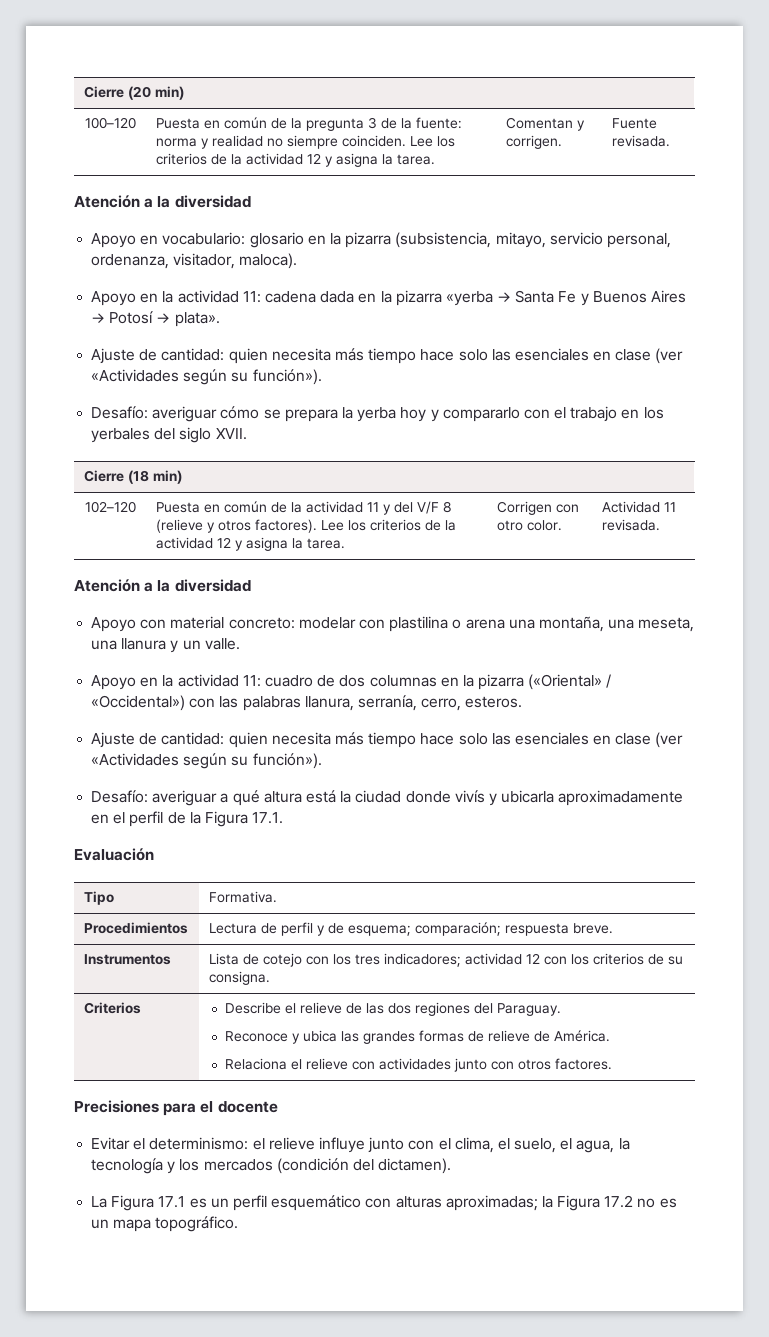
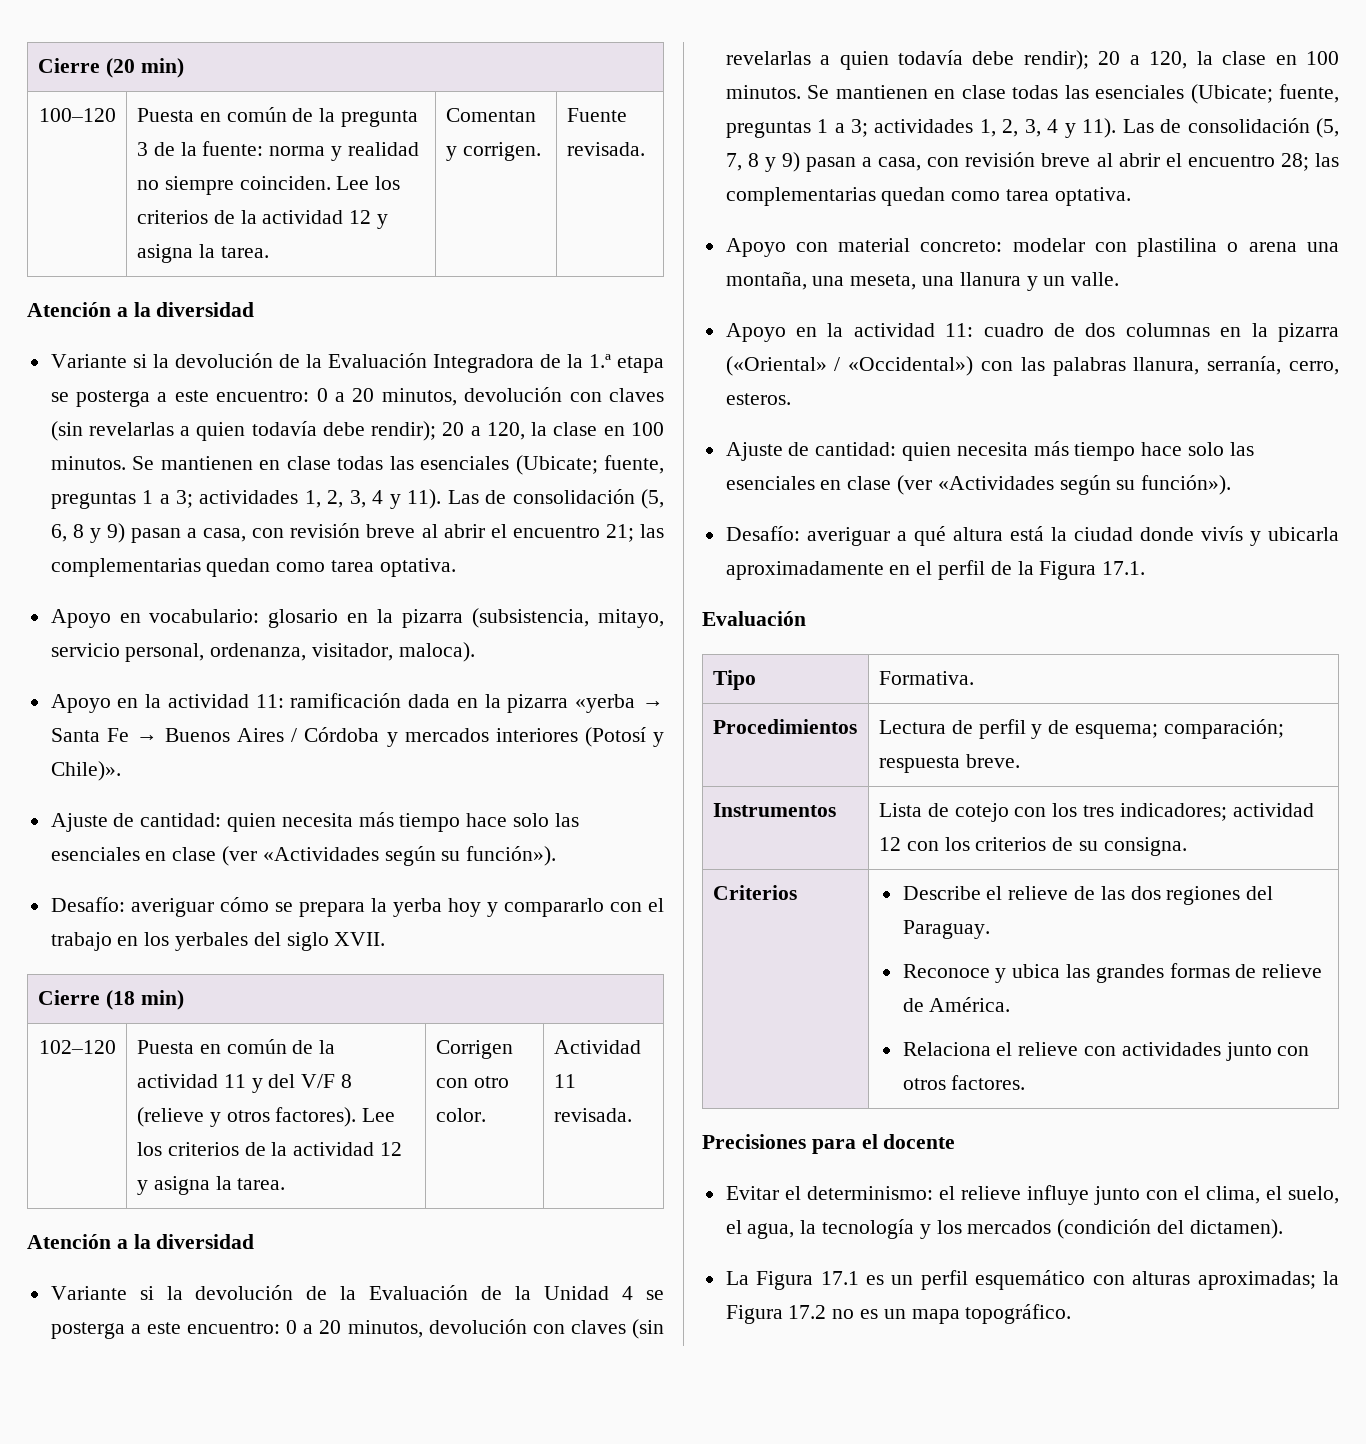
(251, 201) none -> [50,353,664,373] [50,387,664,407] [50,421,664,441] [50,455,665,475] [50,489,664,509] [50,523,664,543] [50,558,456,577] // Variante si la devolución de la Evaluación Integradora de la 1.ª etapa se posterga a este encuentro: 0 a 20 minutos, devolución con claves (sin revelarlas a quien todavía debe rendir); 20 a 120, la clase en 100 minutos. Se mantienen en clase todas las esenciales (Ubicate; fuente, preguntas 1 a 3; actividades 1, 2, 3, 4 y 11). Las de consolidación (5, 6, 8 y 9) pasan a casa, con revisión breve al abrir el encuentro 21; las complementarias quedan como tarea optativa.
[264,291,316,303] cadena -> [290,693,402,708] ramificación
[580,293,589,306] y -> [135,734,158,742] →
[91,311,220,327] → Potosí → plata». -> [291,727,664,747] [50,761,121,781] / Córdoba y mercados interiores (Potosí y Chile)».
(251, 585) none -> [50,1285,665,1300] [50,1319,664,1339] [725,50,1339,70] [725,84,1339,104] [725,118,1339,138] [725,152,1339,172] [725,187,1131,206] // Variante si la devolución de la Evaluación de la Unidad 4 se posterga a este encuentro: 0 a 20 minutos, devolución con claves (sin revelarlas a quien todavía debe rendir); 20 a 120, la clase en 100 minutos. Se mantienen en clase todas las esenciales (Ubicate; fuente, preguntas 1 a 3; actividades 1, 2, 3, 4 y 11). Las de consolidación (5, 7, 8 y 9) pasan a casa, con revisión breve al abrir el encuentro 28; las complementarias quedan como tarea optativa.

